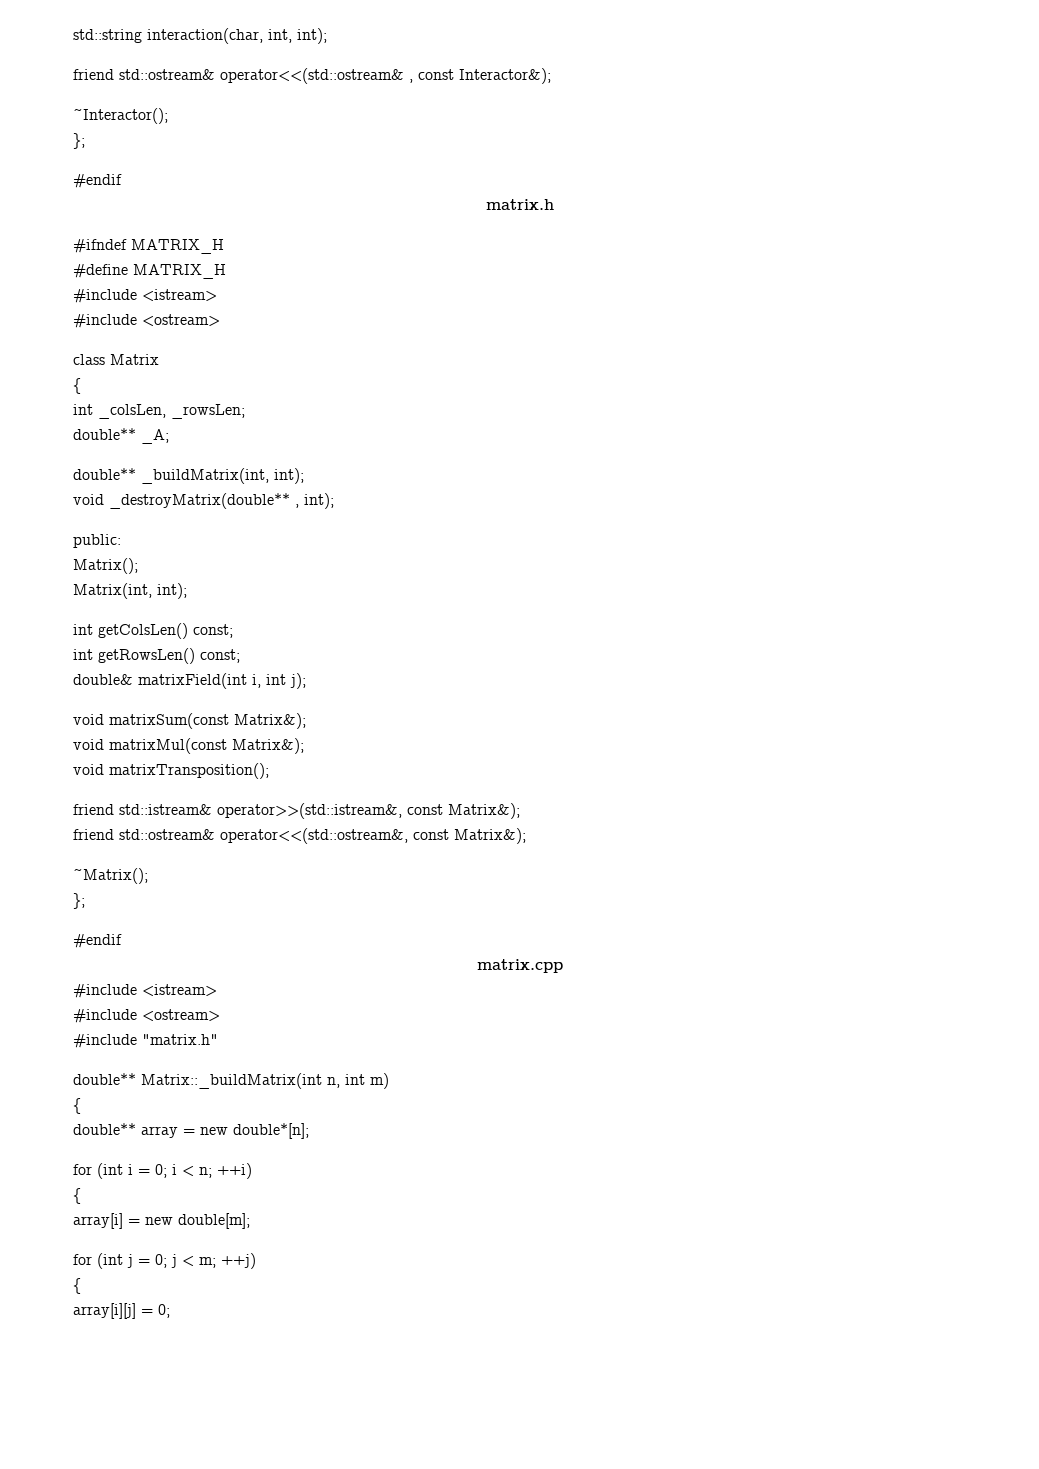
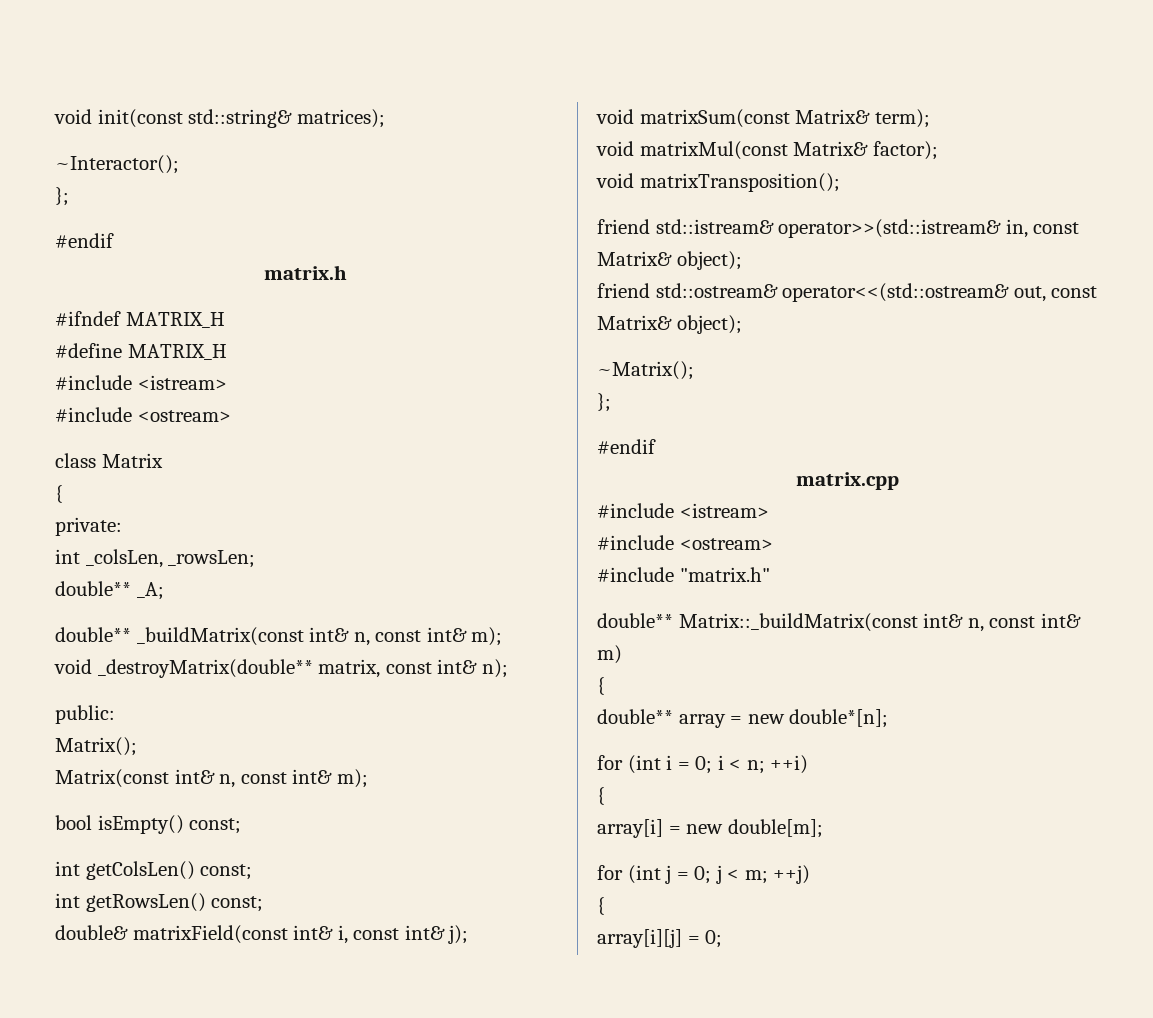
[73,28,327,44] [73,68,551,84] std::string interaction(char, int, int); // friend std::ostream& operator<<(std::ostream& , const Interactor&); -> [54,109,385,128] void init(const std::string& matrices);
(81, 386) none -> [55,517,122,536] // private:
[141,468,304,484] [73,493,334,509] [73,534,121,548] [73,558,138,574] [73,583,187,599] _buildMatrix(int, int); // void _destroyMatrix(double** , int); // public: // Matrix(); // Matrix(int, int); -> [136,627,503,646] [54,659,508,678] [55,705,115,724] [55,737,137,756] [55,769,368,788] [55,815,242,834] _buildMatrix(const int& n, const int& m); // void _destroyMatrix(double** matrix, const int& n); // public: // Matrix(); // Matrix(const int& n, const int& m); // bool isEmpty() const;
[138,673,286,689] matrixField(int i, int -> [132,925,445,944] matrixField(const int& i, const int&
[234,713,306,729] Matrix&); -> [795,109,930,128] Matrix& term);
[232,738,304,754] Matrix&); -> [793,141,938,160] Matrix& factor);
[217,803,520,819] [73,828,526,844] operator>>(std::istream&, const Matrix&); // friend std::ostream& operator<<(std::ostream&, const Matrix&); -> [778,219,1080,238] [597,251,742,270] [597,283,1098,302] [597,315,742,334] operator>>(std::istream& in, const Matrix& object); // friend std::ostream& operator<<(std::ostream& out, const Matrix& object);
[141,1073,365,1089] Matrix::_buildMatrix(int n, int -> [678,613,1081,632] Matrix::_buildMatrix(const int& n, const int&

